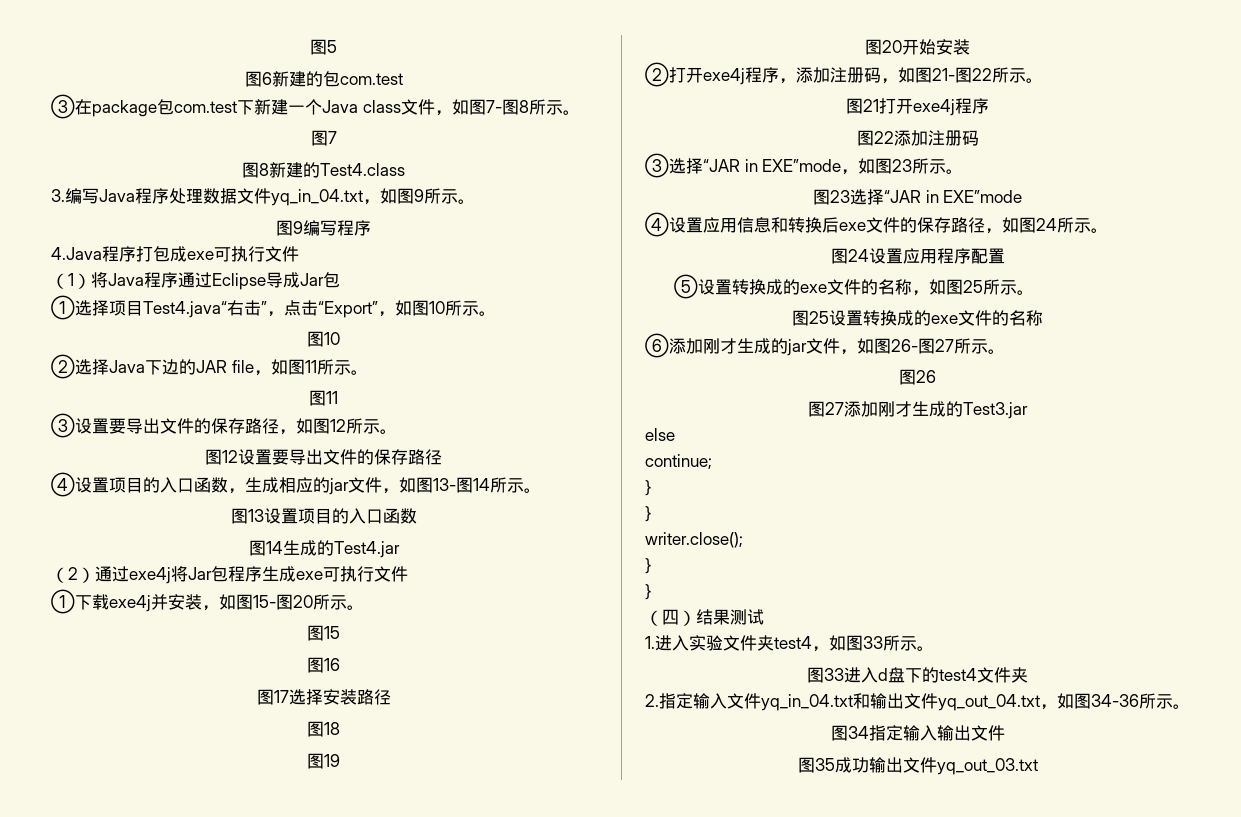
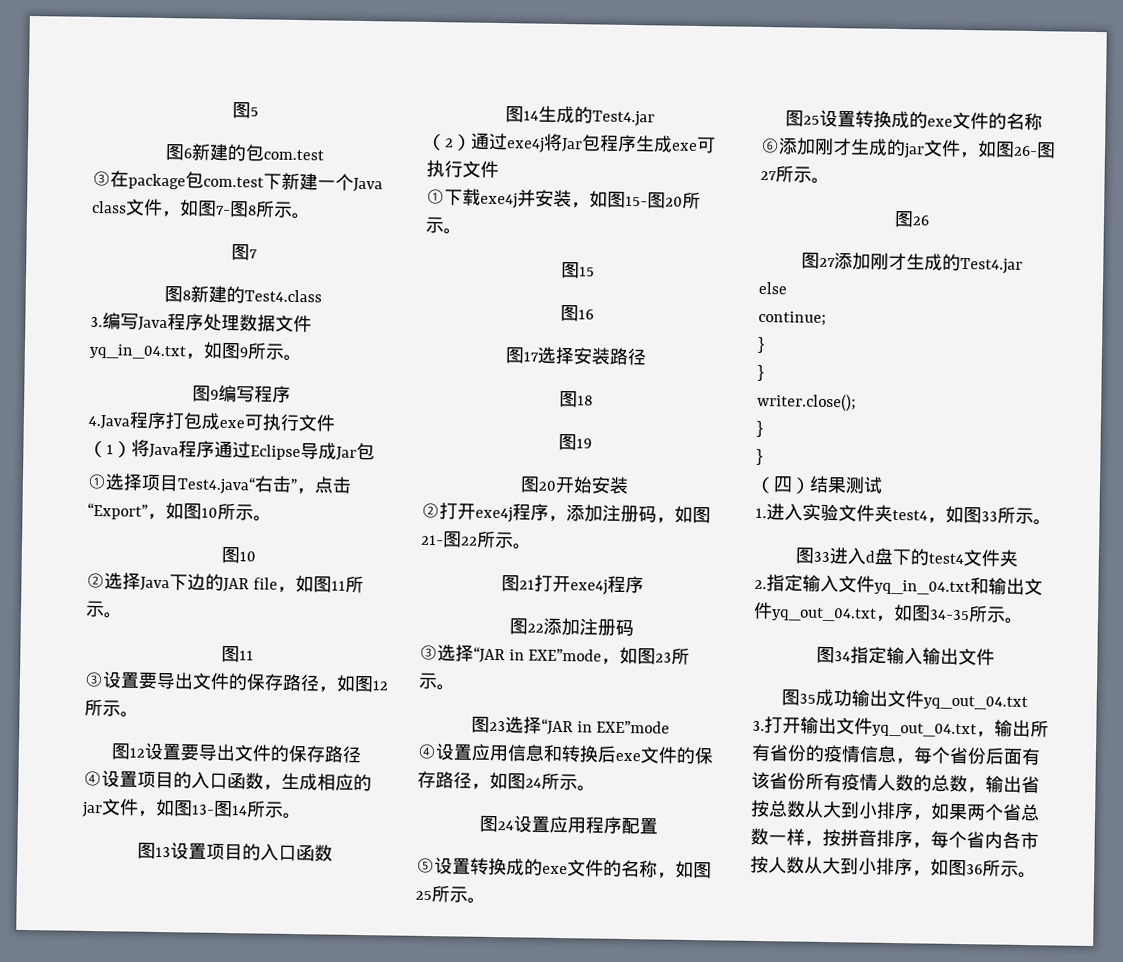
[963,402,1028,419] Test3.jar -> [959,257,1023,274] Test4.jar
[1091,694,1139,707] 34-36 -> [929,609,970,621] 34-35
[936,758,1038,775] yq_out_03.txt -> [923,695,1028,711] [752,716,1049,738] [751,743,1041,766] [751,771,1040,794] [750,799,1040,822] [750,827,1039,850] [750,855,1037,879] yq_out_04.txt // 3.打开输出文件yq_out_04.txt，输出所有省份的疫情信息，每个省份后面有该省份所有疫情人数的总数，输出省按总数从大到小排序，如果两个省总数一样，按拼音排序，每个省内各市按人数从大到小排序，如图36所示。

